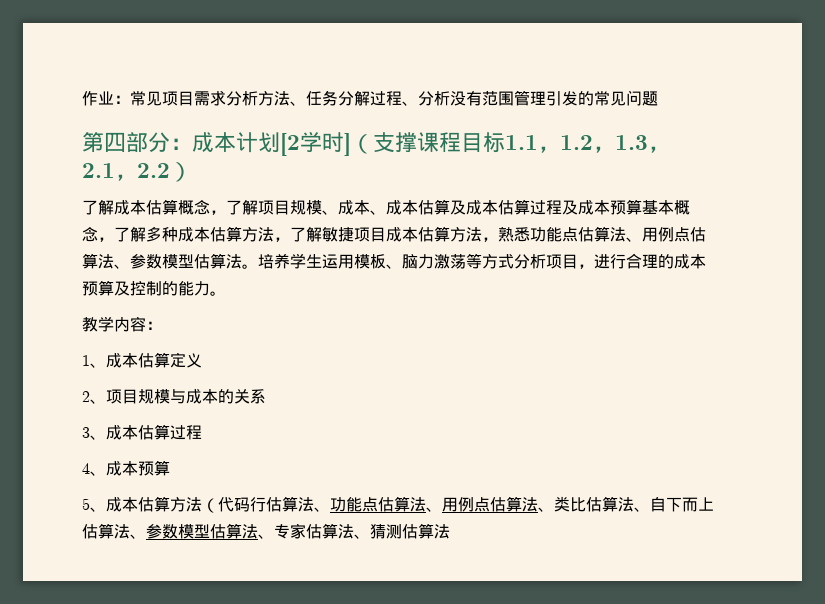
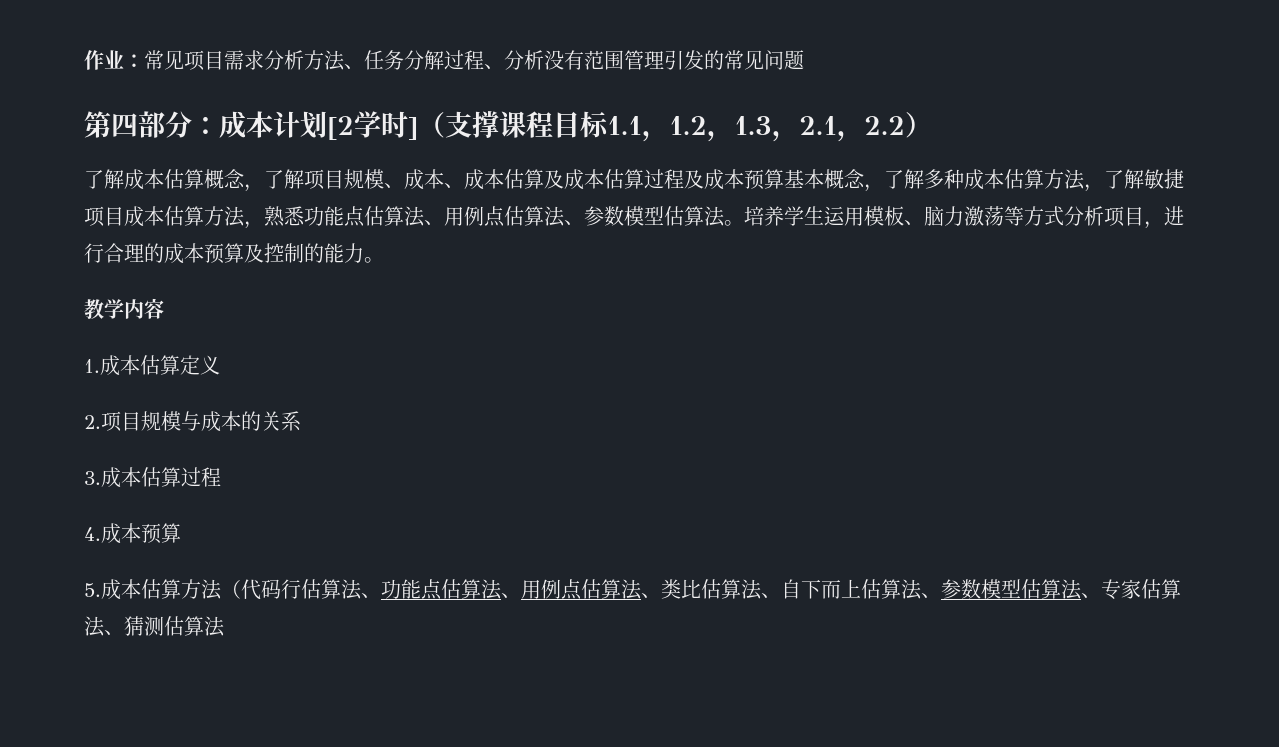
[146,321,162,330] [82,355,106,368] ： // 1、 -> [84,359,100,373] // 1.
[82,391,106,404] 2、 -> [84,415,101,429] 2.
[82,427,106,440] 3、 -> [84,471,101,485] 3.
[82,463,106,476] 4、 -> [84,527,101,541] 4.
[82,498,106,512] 5、 -> [84,583,101,597] 5.

